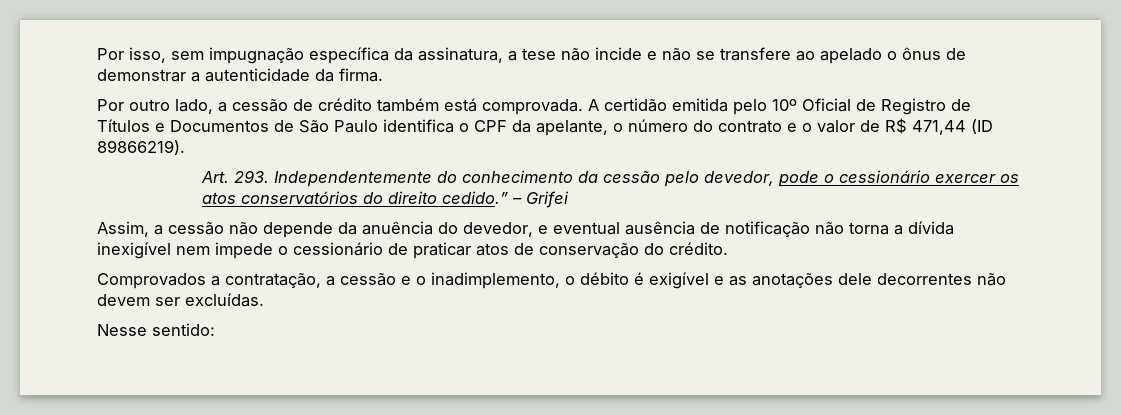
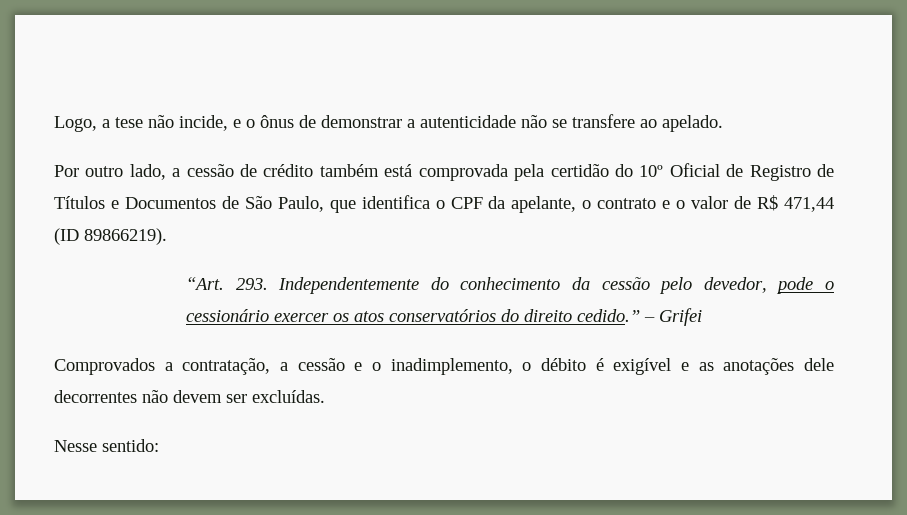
[97,47,882,64] Por isso, sem impugnação específica da assinatura, a tese não incide e não se transfere ao apelado -> [54,115,241,132] Logo, a tese não incide, e
[315,68,383,82] da firma. -> [521,114,723,132] não se transfere ao apelado.
[482,98,767,115] comprovada. A certidão emitida pelo -> [418,164,633,181] comprovada pela certidão do
[334,120,378,133] Paulo -> [277,196,356,213] Paulo, que
[628,119,713,132] número do -> (592, 204) none
[201,171,230,183] Art. -> [185,277,224,290] “Art.
[97,221,954,238] [97,242,728,259] // Assim, a cessão não depende da anuência do devedor, e eventual ausência de notificação não torna a dívida inexigível nem impede o cessionário de praticar atos de conservação do crédito. -> (702, 317) none

